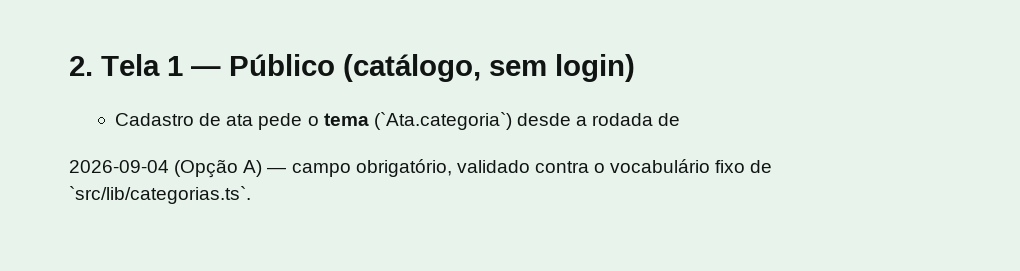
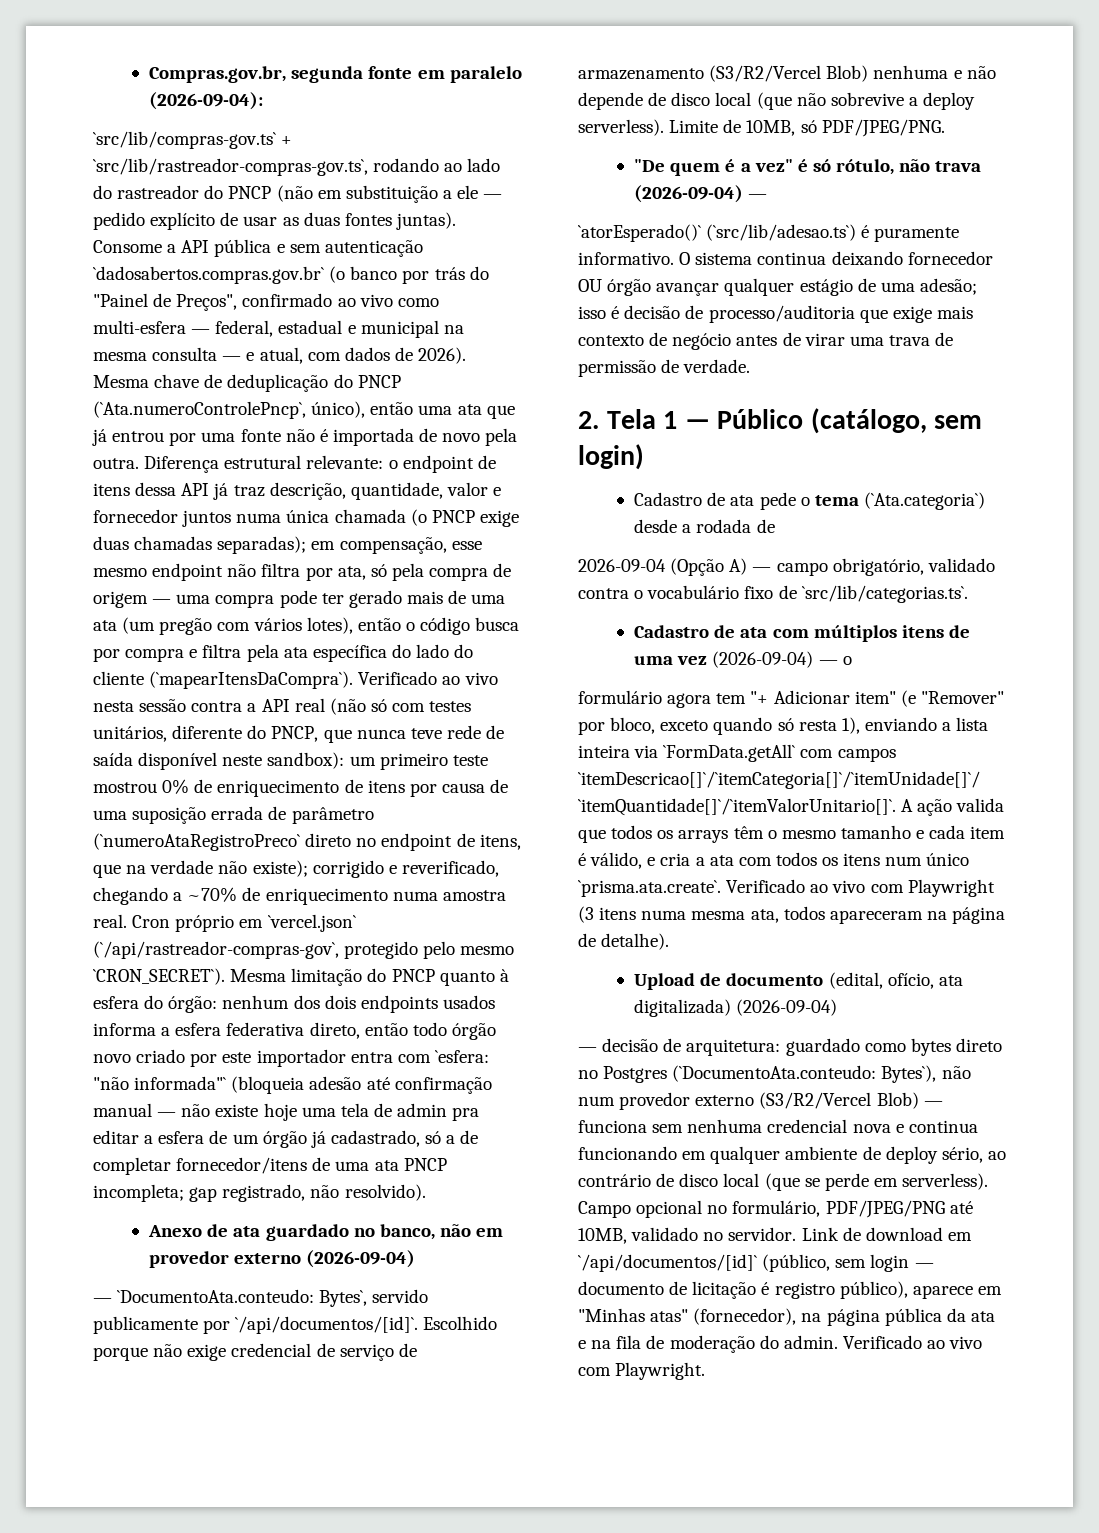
(69, 66) none -> [149,66,522,83] [149,92,264,110] [93,131,293,149] [93,158,501,176] [93,185,503,203] [93,212,456,230] [93,239,423,257] [93,266,489,284] [93,293,439,311] [93,320,464,338] [93,347,467,364] [93,374,401,392] [93,401,515,419] [92,428,518,446] [93,455,496,473] [93,482,502,500] [93,509,519,527] [93,536,482,554] [93,563,512,581] [93,590,506,608] [93,617,520,635] [93,644,474,662] [93,671,498,689] [93,698,472,715] [93,725,505,743] [93,752,488,770] [93,779,509,797] [93,806,374,824] [93,833,521,851] [93,860,499,878] [93,887,506,905] [93,914,356,932] [93,941,515,959] [93,968,509,986] [93,995,495,1013] [93,1022,496,1040] [93,1049,489,1067] [93,1076,492,1094] [93,1103,480,1121] [93,1130,479,1148] [93,1157,447,1175] [93,1184,426,1202] [148,1224,504,1241] [149,1250,416,1268] [93,1289,429,1307] [93,1316,498,1334] [93,1343,417,1361] [578,65,996,82] [578,92,976,110] [578,119,945,137] [634,159,982,176] [634,185,768,203] [578,224,960,242] [578,251,993,265] [578,278,977,296] [578,305,973,323] [578,332,954,350] [578,359,751,377] Compras.gov.br, segunda fonte em paralelo (2026-09-04): // `src/lib/compras-gov.ts` + `src/lib/rastreador-compras-gov.ts`, rodando ao lado do rastreador do PNCP (não em substituição a ele — pedido explícito de usar as duas fontes juntas). Consome a API pública e sem autenticação `dadosabertos.compras.gov.br` (o banco por trás do "Painel de Preços", confirmado ao vivo como multi-esfera — federal, estadual e municipal na mesma consulta — e atual, com dados de 2026). Mesma chave de deduplicação do PNCP (`Ata.numeroControlePncp`, único), então uma ata que já entrou por uma fonte não é importada de novo pela outra. Diferença estrutural relevante: o endpoint de itens dessa API já traz descrição, quantidade, valor e fornecedor juntos numa única chamada (o PNCP exige duas chamadas separadas); em compensação, esse mesmo endpoint não filtra por ata, só pela compra de origem — uma compra pode ter gerado mais de uma ata (um pregão com vários lotes), então o código busca por compra e filtra pela ata específica do lado do cliente (`mapearItensDaCompra`). Verificado ao vivo nesta sessão contra a API real (não só com testes unitários, diferente do PNCP, que nunca teve rede de saída disponível neste sandbox): um primeiro teste mostrou 0% de enriquecimento de itens por causa de uma suposição errada de parâmetro (`numeroAtaRegistroPreco` direto no endpoint de itens, que na verdade não existe); corrigido e reverificado, chegando a ~70% de enriquecimento numa amostra real. Cron próprio em `vercel.json` (`/api/rastreador-compras-gov`, protegido pelo mesmo `CRON_SECRET`). Mesma limitação do PNCP quanto à esfera do órgão: nenhum dos dois endpoints usados informa a esfera federativa direto, então todo órgão novo criado por este importador entra com `esfera: "não informada"` (bloqueia adesão até confirmação manual — não existe hoje uma tela de admin pra editar a esfera de um órgão já cadastrado, só a de completar fornecedor/itens de uma ata PNCP incompleta; gap registrado, não resolvido). // Anexo de ata guardado no banco, não em provedor externo (2026-09-04) // — `DocumentoAta.conteudo: Bytes`, servido publicamente por `/api/documentos/[id]`. Escolhido porque não exige credencial de serviço de armazenamento (S3/R2/Vercel Blob) nenhuma e não depende de disco local (que não sobrevive a deploy serverless). Limite de 10MB, só PDF/JPEG/PNG. // "De quem é a vez" é só rótulo, não trava (2026-09-04) — // `atorEsperado()` (`src/lib/adesao.ts`) é puramente informativo. O sistema continua deixando fornecedor OU órgão avançar qualquer estágio de uma adesão; isso é decisão de processo/auditoria que exige mais contexto de negócio antes de virar uma trava de permissão de verdade. //
(251, 195) none -> [634,625,970,642] [634,651,852,668] [578,690,1004,708] [578,717,989,735] [578,744,896,762] [578,771,980,789] [578,798,1005,816] [578,825,1006,843] [578,852,970,869] [578,879,995,897] [578,906,1006,924] [578,933,670,950] [634,972,963,990] [634,999,838,1017] [578,1038,1002,1056] [578,1065,971,1083] [578,1092,943,1110] [578,1119,978,1133] [578,1146,1006,1164] [578,1173,989,1191] [578,1200,973,1218] [578,1227,972,1244] [578,1254,934,1272] [578,1281,1002,1299] [578,1308,995,1326] [578,1335,983,1353] [578,1362,706,1380] // Cadastro de ata com múltiplos itens de uma vez (2026-09-04) — o // formulário agora tem "+ Adicionar item" (e "Remover" por bloco, exceto quando só resta 1), enviando a lista inteira via `FormData.getAll` com campos `itemDescricao[]`/`itemCategoria[]`/`itemUnidade[]`/ `itemQuantidade[]`/`itemValorUnitario[]`. A ação valida que todos os arrays têm o mesmo tamanho e cada item é válido, e cria a ata com todos os itens num único `prisma.ata.create`. Verificado ao vivo com Playwright (3 itens numa mesma ata, todos apareceram na página de detalhe). // Upload de documento (edital, ofício, ata digitalizada) (2026-09-04) // — decisão de arquitetura: guardado como bytes direto no Postgres (`DocumentoAta.conteudo: Bytes`), não num provedor externo (S3/R2/Vercel Blob) — funciona sem nenhuma credencial nova e continua funcionando em qualquer ambiente de deploy sério, ao contrário de disco local (que se perde em serverless). Campo opcional no formulário, PDF/JPEG/PNG até 10MB, validado no servidor. Link de download em `/api/documentos/[id]` (público, sem login — documento de licitação é registro público), aparece em "Minhas atas" (fornecedor), na página pública da ata e na fila de moderação do admin. Verificado ao vivo com Playwright.

